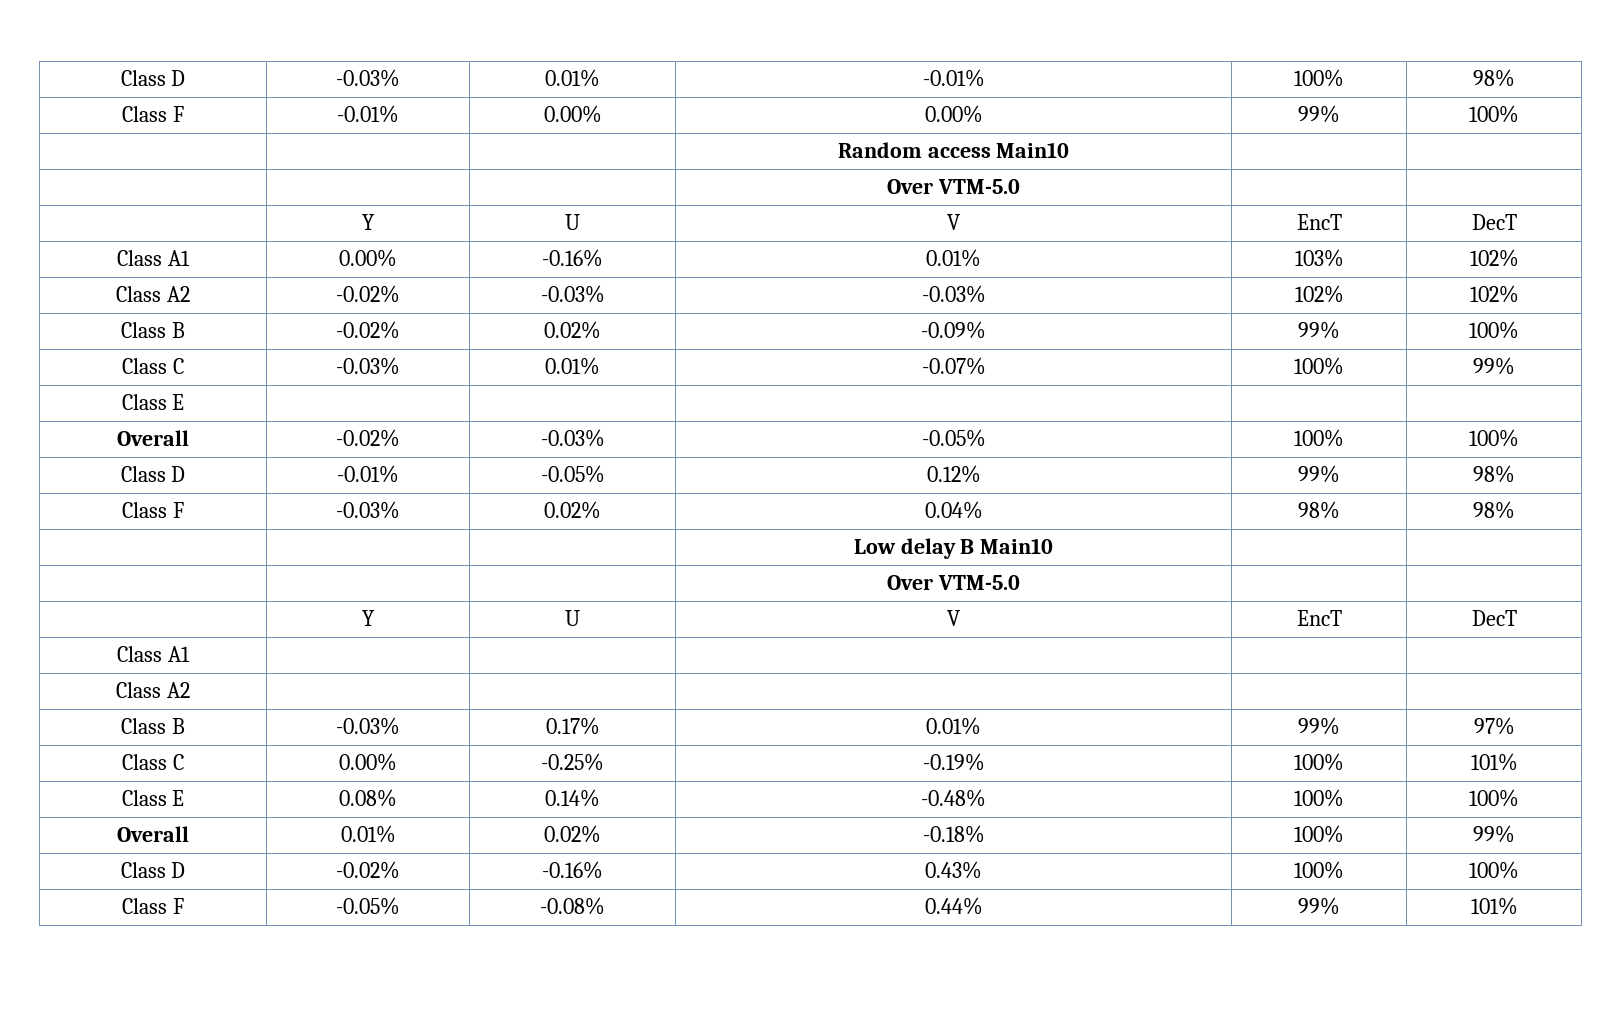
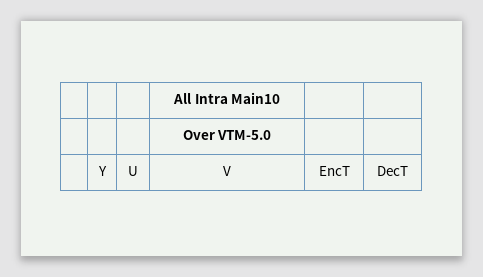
[120,70,186,86] [336,69,400,87] [545,69,600,87] [922,69,985,87] [1294,69,1344,87] [1473,69,1515,87] [122,106,184,122] [337,105,399,123] [543,105,602,123] [924,105,983,123] [1298,105,1340,123] [1469,105,1519,123] [837,142,1070,158] [887,179,1020,194] [362,214,375,230] [565,214,580,230] [947,214,961,230] [1296,214,1342,230] [1471,214,1517,230] [117,250,190,266] [339,249,397,267] [542,249,603,267] [926,249,981,267] [1294,249,1344,267] [1469,249,1519,267] [116,286,190,302] [336,285,400,303] [540,285,605,303] [921,285,986,303] [1294,285,1344,303] [1469,285,1519,303] [121,322,185,338] [336,321,400,339] [544,321,601,339] [921,321,986,339] [1298,321,1340,339] [1469,321,1519,339] [122,358,184,374] [336,357,400,375] [545,357,600,375] [921,357,986,375] [1294,357,1344,375] [1473,357,1515,375] [121,394,185,410] [117,430,189,446] [336,429,400,447] [540,429,605,447] [921,429,986,447] [1294,429,1344,447] [1469,429,1519,447] [120,466,186,482] [337,465,399,483] [540,465,605,483] [926,465,981,483] [1298,465,1340,483] [1473,465,1515,483] [122,502,184,518] [336,501,400,519] [544,501,601,519] [924,501,983,519] [1298,501,1340,519] [1473,501,1515,519] [853,538,1054,559] [887,575,1020,590] [362,610,375,626] [565,610,580,626] [947,610,961,626] [1296,610,1342,626] [1471,610,1517,626] [117,646,190,662] [116,682,190,698] [121,718,185,734] [336,717,400,735] [545,717,600,735] [926,717,981,735] [1298,717,1340,735] [1473,717,1515,735] [122,754,184,770] [339,753,397,771] [541,753,604,771] [922,753,985,771] [1294,753,1344,771] [1470,753,1518,771] [121,790,185,806] [339,789,397,807] [545,789,600,807] [921,789,986,807] [1294,789,1344,807] [1469,789,1519,807] [117,826,189,842] [340,825,396,843] [544,825,601,843] [922,825,985,843] [1294,825,1344,843] [1473,825,1515,843] [120,862,186,878] [336,861,400,879] [542,861,603,879] [925,861,982,879] [1294,861,1344,879] [1469,861,1519,879] [122,898,184,914] [336,897,400,915] [540,897,605,915] [924,897,983,915] [1298,897,1340,915] [1470,897,1518,915] Class D | -0.03% | 0.01% | -0.01% | 100% | 98% // Class F | -0.01% | 0.00% | 0.00% | 99% | 100% // | | | Random access Main10 | | // | | | Over VTM-5.0 | | // | Y | U | V | EncT | DecT // Class A1 | 0.00% | -0.16% | 0.01% | 103% | 102% // Class A2 | -0.02% | -0.03% | -0.03% | 102% | 102% // Class B | -0.02% | 0.02% | -0.09% | 99% | 100% // Class C | -0.03% | 0.01% | -0.07% | 100% | 99% // Class E | | | | | // Overall | -0.02% | -0.03% | -0.05% | 100% | 100% // Class D | -0.01% | -0.05% | 0.12% | 99% | 98% // Class F | -0.03% | 0.02% | 0.04% | 98% | 98% // | | | Low delay B Main10 | | // | | | Over VTM-5.0 | | // | Y | U | V | EncT | DecT // Class A1 | | | | | // Class A2 | | | | | // Class B | -0.03% | 0.17% | 0.01% | 99% | 97% // Class C | 0.00% | -0.25% | -0.19% | 100% | 101% // Class E | 0.08% | 0.14% | -0.48% | 100% | 100% // Overall | 0.01% | 0.02% | -0.18% | 100% | 99% // Class D | -0.02% | -0.16% | 0.43% | 100% | 100% // Class F | -0.05% | -0.08% | 0.44% | 99% | 101% -> [172,92,281,104] [182,130,272,140] [97,166,107,176] [128,166,138,176] [223,166,231,176] [318,166,350,176] [377,166,408,176] | | | All Intra Main10 | | // | | | Over VTM-5.0 | | // | Y | U | V | EncT | DecT

